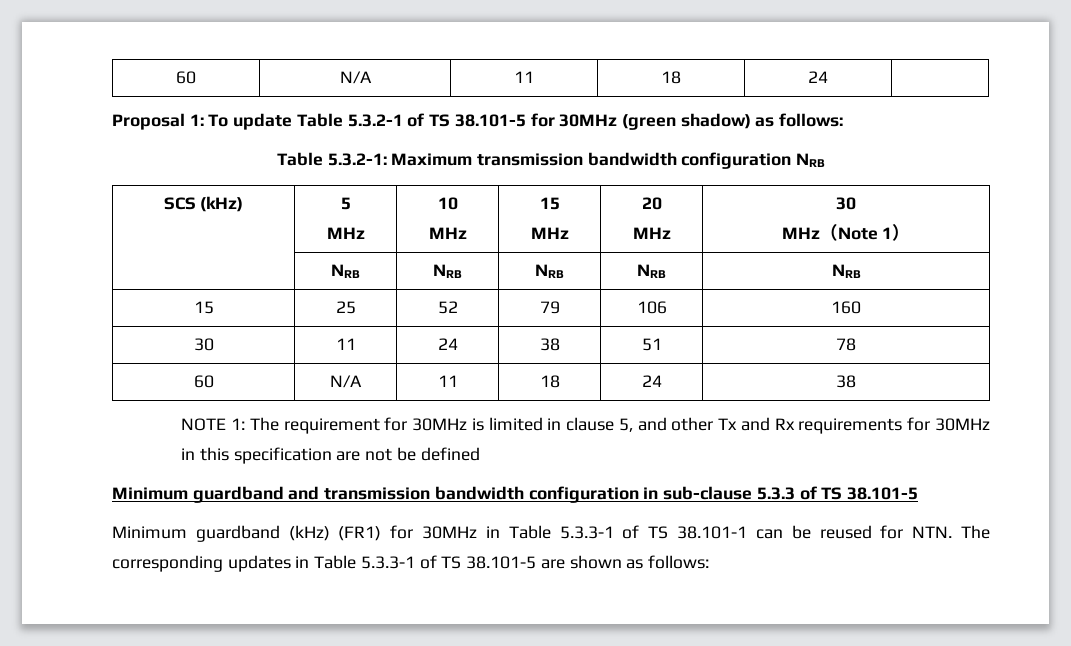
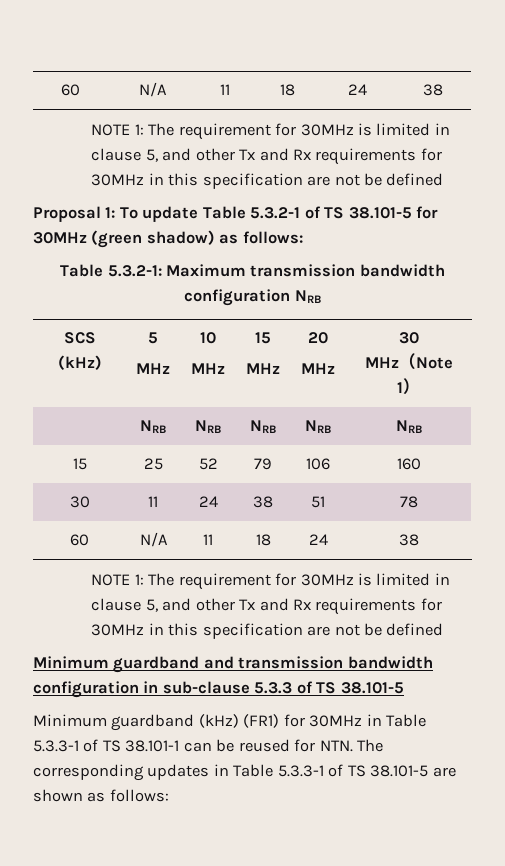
[176,71,196,84] [339,71,372,84] [514,71,534,83] [661,71,681,84] [808,71,828,83] 60 | N/A | 11 | 18 | 24 | -> [61,84,80,96] [138,82,167,97] [220,84,230,95] [279,84,295,96] [348,84,367,95] [422,84,443,96] [91,123,450,140] [91,148,442,165] [91,173,444,189] 60 | N/A | 11 | 18 | 24 | 38 // NOTE 1: The requirement for 30MHz is limited in clause 5, and other Tx and Rx requirements for 30MHz in this specification are not be defined

